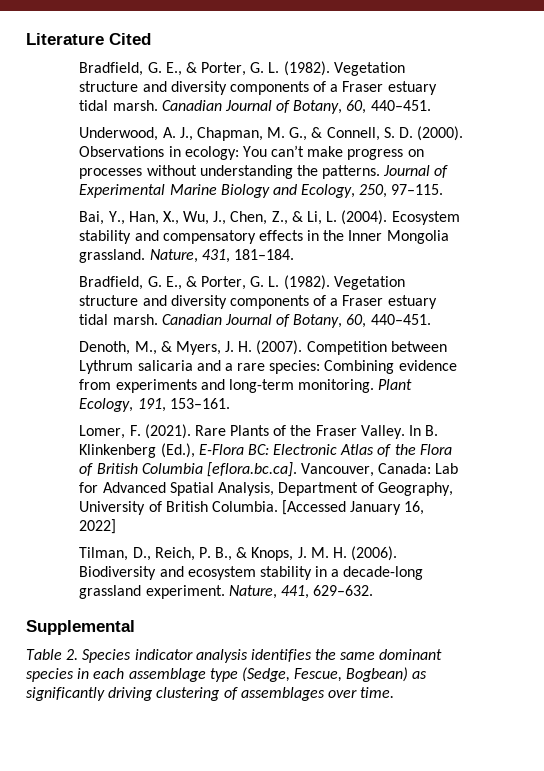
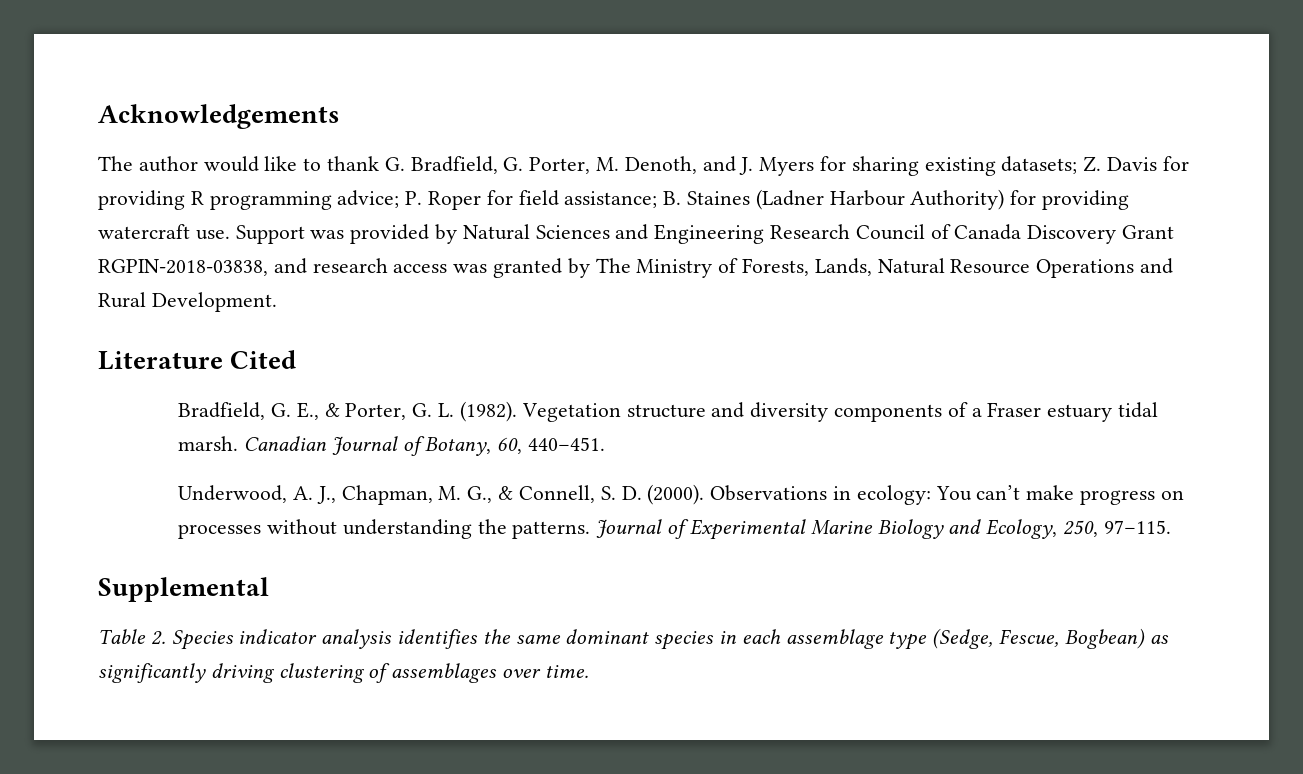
(26, 39) none -> [98,104,340,129] [98,156,1189,176] [98,189,1130,210] [98,224,1175,244] [98,258,1174,278] [98,292,277,312] Acknowledgements // The author would like to thank G. Bradfield, G. Porter, M. Denoth, and J. Myers for sharing existing datasets; Z. Davis for providing R programming advice; P. Roper for field assistance; B. Staines (Ladner Harbour Authority) for providing watercraft use. Support was provided by Natural Sciences and Engineering Research Council of Canada Discovery Grant RGPIN-2018-03838, and research access was granted by The Ministry of Forests, Lands, Natural Resource Operations and Rural Development. //
[79,210,460,225] [79,230,449,244] [79,249,294,263] [79,275,405,290] [79,295,437,309] [79,314,431,328] [79,340,447,355] [79,360,457,374] [79,379,413,393] [79,398,230,412] [79,424,439,439] [79,443,452,458] [79,462,459,477] [79,482,454,496] [79,500,425,515] [79,519,117,534] [79,546,398,561] [79,566,424,580] [79,585,374,599] // Bai, Y., Han, X., Wu, J., Chen, Z., & Li, L. (2004). Ecosystem stability and compensatory effects in the Inner Mongolia grassland. Nature, 431, 181–184. // Bradfield, G. E., & Porter, G. L. (1982). Vegetation structure and diversity components of a Fraser estuary tidal marsh. Canadian Journal of Botany, 60, 440–451. // Denoth, M., & Myers, J. H. (2007). Competition between Lythrum salicaria and a rare species: Combining evidence from experiments and long-term monitoring. Plant Ecology, 191, 153–161. // Lomer, F. (2021). Rare Plants of the Fraser Valley. In B. Klinkenberg (Ed.), E-Flora BC: Electronic Atlas of the Flora of British Columbia [eflora.bc.ca]. Vancouver, Canada: Lab for Advanced Spatial Analysis, Department of Geography, University of British Columbia. [Accessed January 16, 2022] // Tilman, D., Reich, P. B., & Knops, J. M. H. (2006). Biodiversity and ecosystem stability in a decade-long grassland experiment. Nature, 441, 629–632. -> (1171, 527) none

